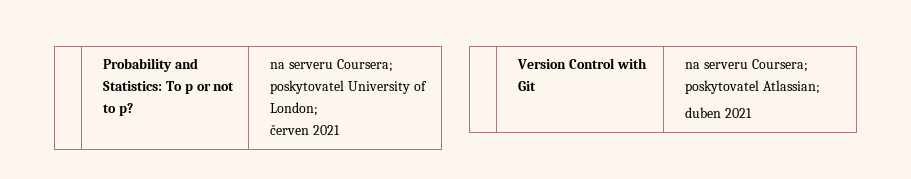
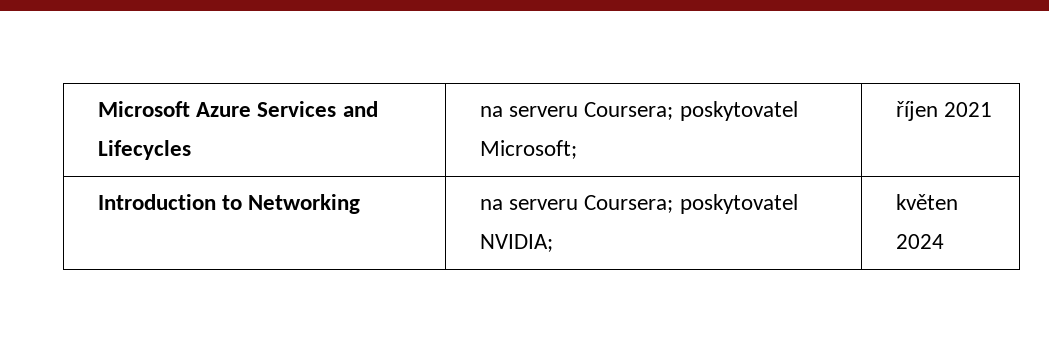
[103,58,199,72] [103,81,235,94] [103,103,134,116] [270,59,393,72] [270,80,427,94] [270,102,319,116] [270,124,341,135] [517,58,647,69] [518,81,537,91] [685,59,808,72] [685,80,821,94] [685,107,753,118] | Probability and Statistics: To p or not to p? | na serveru Coursera; poskytovatel University of London; // červen 2021 // | Version Control with Git | na serveru Coursera; poskytovatel Atlassian; // duben 2021 -> [97,101,378,117] [97,140,191,160] [479,101,798,121] [479,140,577,159] [895,101,993,121] [97,194,361,214] [479,194,798,214] [479,234,553,252] [895,194,958,210] [895,234,944,249] Microsoft Azure Services and Lifecycles | na serveru Coursera; poskytovatel Microsoft; | říjen 2021 // Introduction to Networking | na serveru Coursera; poskytovatel NVIDIA; | květen 2024

